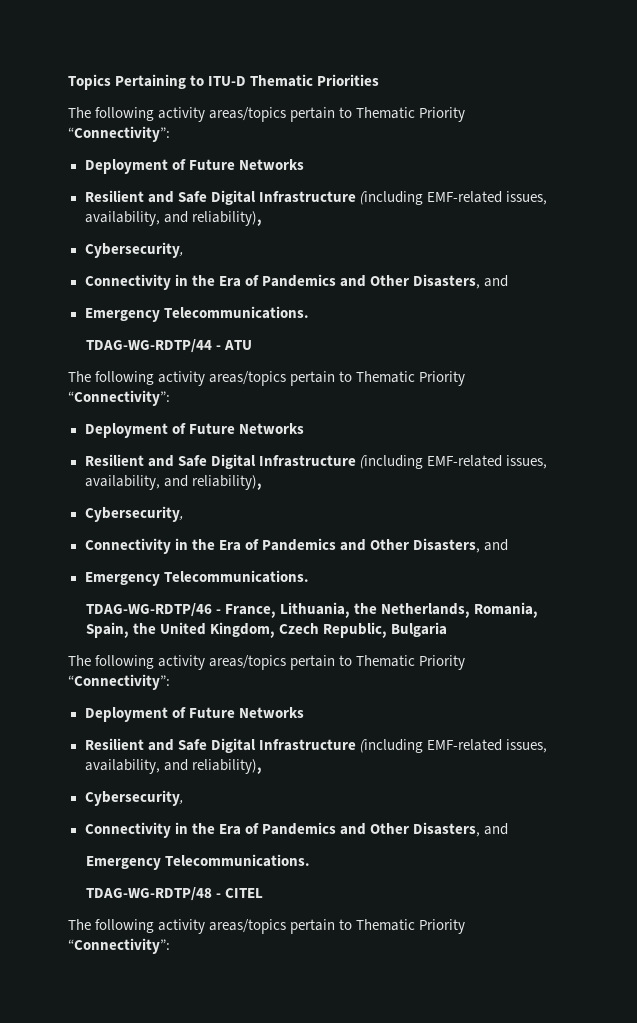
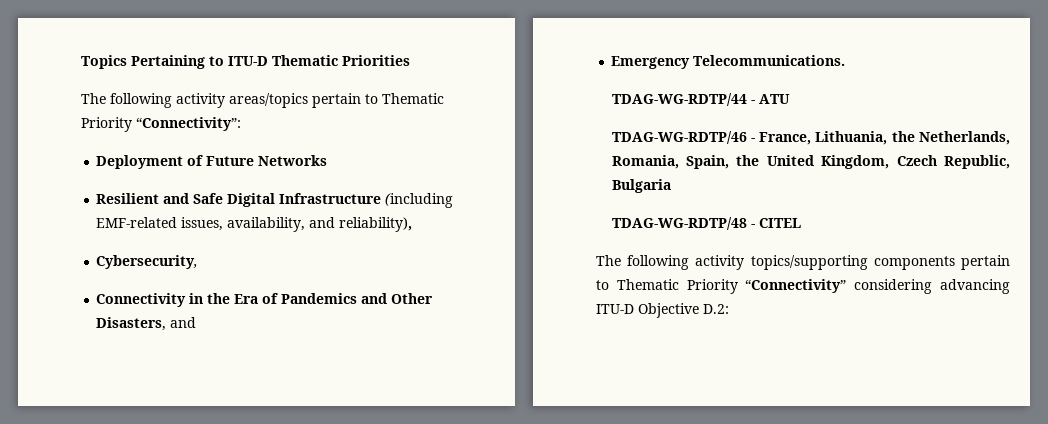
[68,371,466,386] [68,390,170,406] [84,423,304,438] [84,454,547,469] [84,475,262,490] [84,506,184,522] [84,538,508,554] [84,570,309,586] // The following activity areas/topics pertain to Thematic Priority “Connectivity”: // Deployment of Future Networks // Resilient and Safe Digital Infrastructure (including EMF-related issues, availability, and reliability), // Cybersecurity, // Connectivity in the Era of Pandemics and Other Disasters, and // Emergency Telecommunications. -> (790, 99) none
[68,655,466,670] [68,674,170,690] [84,707,304,722] [84,738,547,753] [84,759,262,774] [84,790,184,806] [84,822,508,838] [85,854,311,870] // The following activity areas/topics pertain to Thematic Priority “Connectivity”: // Deployment of Future Networks // Resilient and Safe Digital Infrastructure (including EMF-related issues, availability, and reliability), // Cybersecurity, // Connectivity in the Era of Pandemics and Other Disasters, and // Emergency Telecommunications. -> (671, 186) none
[209,919,466,934] [68,938,170,954] areas/topics pertain to Thematic Priority “Connectivity”: -> [750,255,1010,270] [596,279,1010,294] [596,303,729,318] topics/supporting components pertain to Thematic Priority “Connectivity” considering advancing ITU-D Objective D.2:

